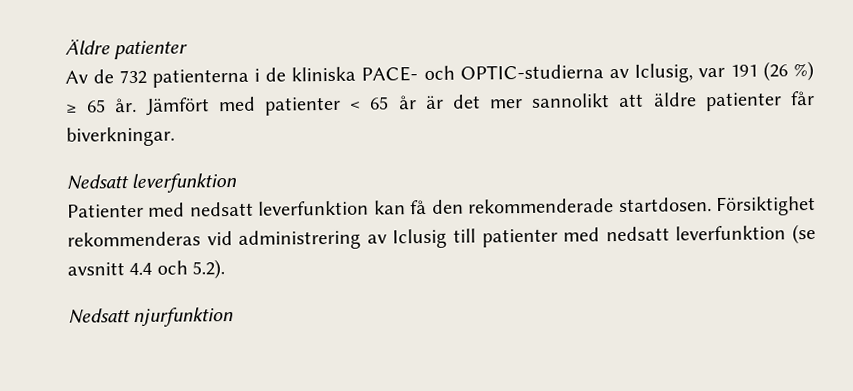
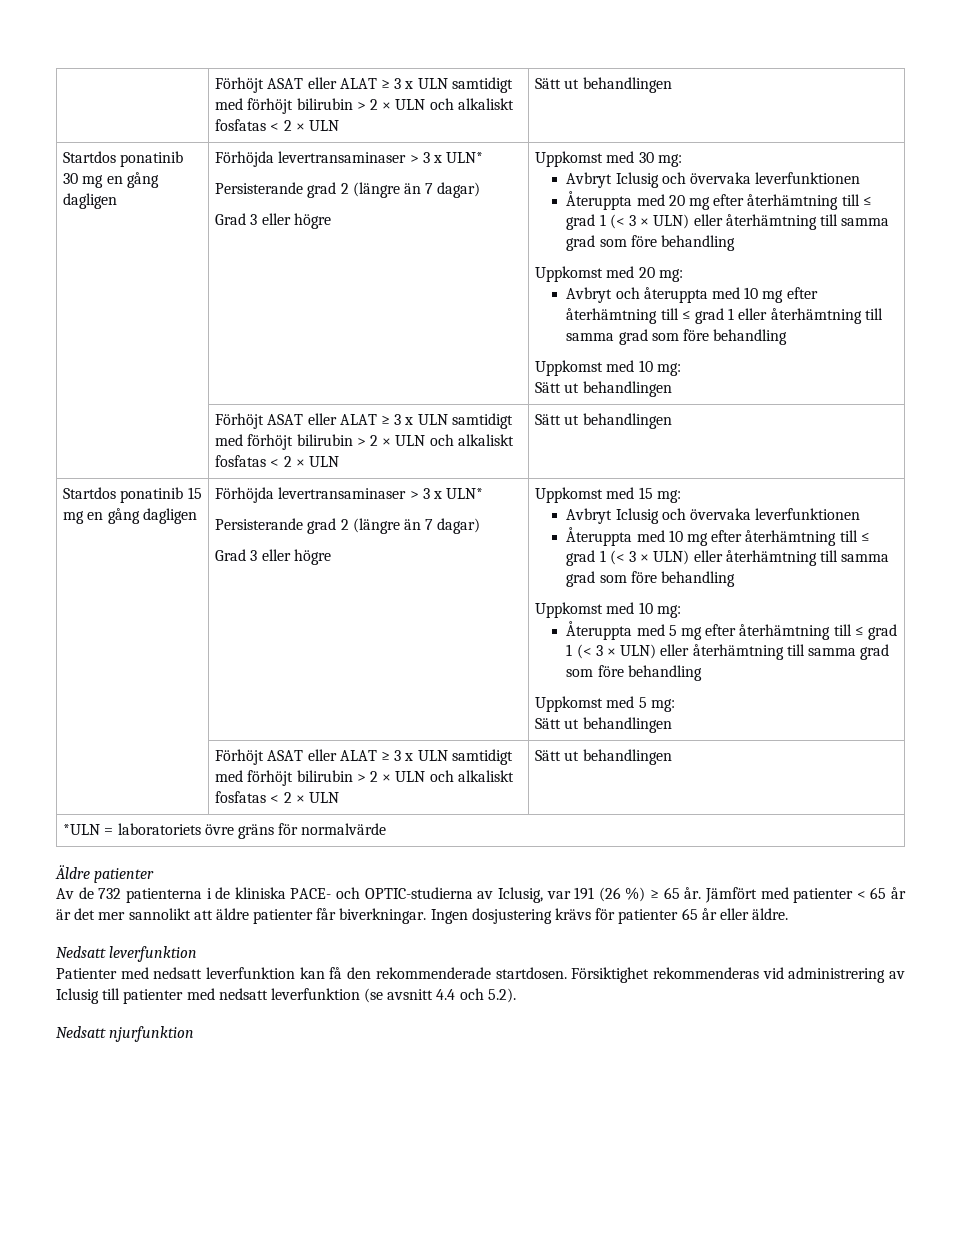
(65, 47) none -> [215,77,513,93] [215,98,514,114] [215,119,340,131] [535,77,672,93] [63,151,184,167] [63,172,159,188] [63,193,118,209] [215,151,484,167] [215,182,481,198] [215,213,331,229] [535,151,682,167] [566,172,861,188] [566,191,872,210] [566,214,890,230] [566,235,735,251] [535,266,683,282] [566,287,818,303] [566,308,883,324] [566,329,788,345] [535,360,681,376] [535,381,672,397] [215,413,513,429] [215,434,514,450] [215,455,340,467] [535,413,672,429] [63,487,202,503] [63,508,197,524] [215,487,484,503] [215,518,481,534] [215,549,331,565] [535,487,681,503] [566,508,861,524] [566,527,870,546] [566,550,890,566] [566,571,735,587] [535,602,681,618] [566,621,897,640] [566,644,890,660] [566,665,702,681] [535,696,675,712] [535,717,672,733] [215,749,513,765] [215,770,514,786] [215,791,340,803] [535,749,672,765] [63,823,387,839] | Förhöjt ASAT eller ALAT ≥ 3 x ULN samtidigt med förhöjt bilirubin > 2 × ULN och alkaliskt fosfatas < 2 × ULN | Sätt ut behandlingen // Startdos ponatinib 30 mg en gång dagligen | Förhöjda levertransaminaser > 3 x ULN* // Persisterande grad 2 (längre än 7 dagar) // Grad 3 eller högre | Uppkomst med 30 mg: // Avbryt Iclusig och övervaka leverfunktionen // Återuppta med 20 mg efter återhämtning till ≤ grad 1 (< 3 × ULN) eller återhämtning till samma grad som före behandling // Uppkomst med 20 mg: // Avbryt och återuppta med 10 mg efter återhämtning till ≤ grad 1 eller återhämtning till samma grad som före behandling // Uppkomst med 10 mg: // Sätt ut behandlingen // | Förhöjt ASAT eller ALAT ≥ 3 x ULN samtidigt med förhöjt bilirubin > 2 × ULN och alkaliskt fosfatas < 2 × ULN | Sätt ut behandlingen // Startdos ponatinib 15 mg en gång dagligen | Förhöjda levertransaminaser > 3 x ULN* // Persisterande grad 2 (längre än 7 dagar) // Grad 3 eller högre | Uppkomst med 15 mg: // Avbryt Iclusig och övervaka leverfunktionen // Återuppta med 10 mg efter återhämtning till ≤ grad 1 (< 3 × ULN) eller återhämtning till samma grad som före behandling // Uppkomst med 10 mg: // Återuppta med 5 mg efter återhämtning till ≤ grad 1 (< 3 × ULN) eller återhämtning till samma grad som före behandling // Uppkomst med 5 mg: // Sätt ut behandlingen // | Förhöjt ASAT eller ALAT ≥ 3 x ULN samtidigt med förhöjt bilirubin > 2 × ULN och alkaliskt fosfatas < 2 × ULN | Sätt ut behandlingen // *ULN = laboratoriets övre gräns för normalvärde //
(175, 136) none -> [430,908,789,924] Ingen dosjustering krävs för patienter 65 år eller äldre.

